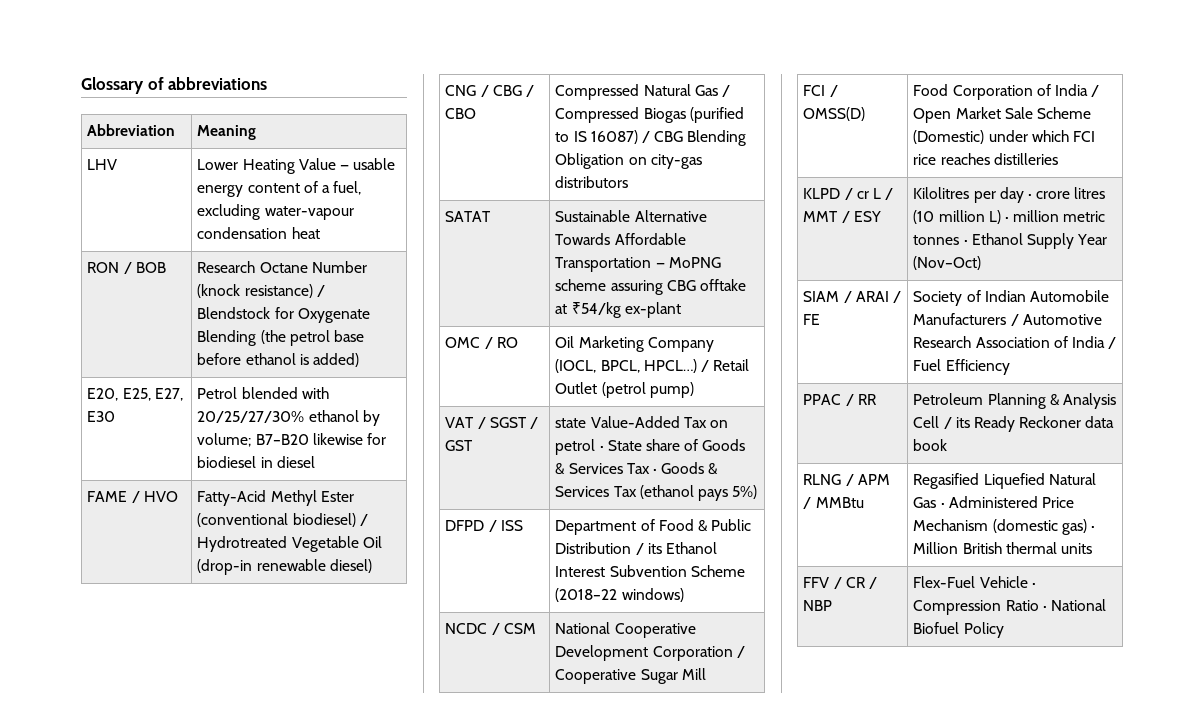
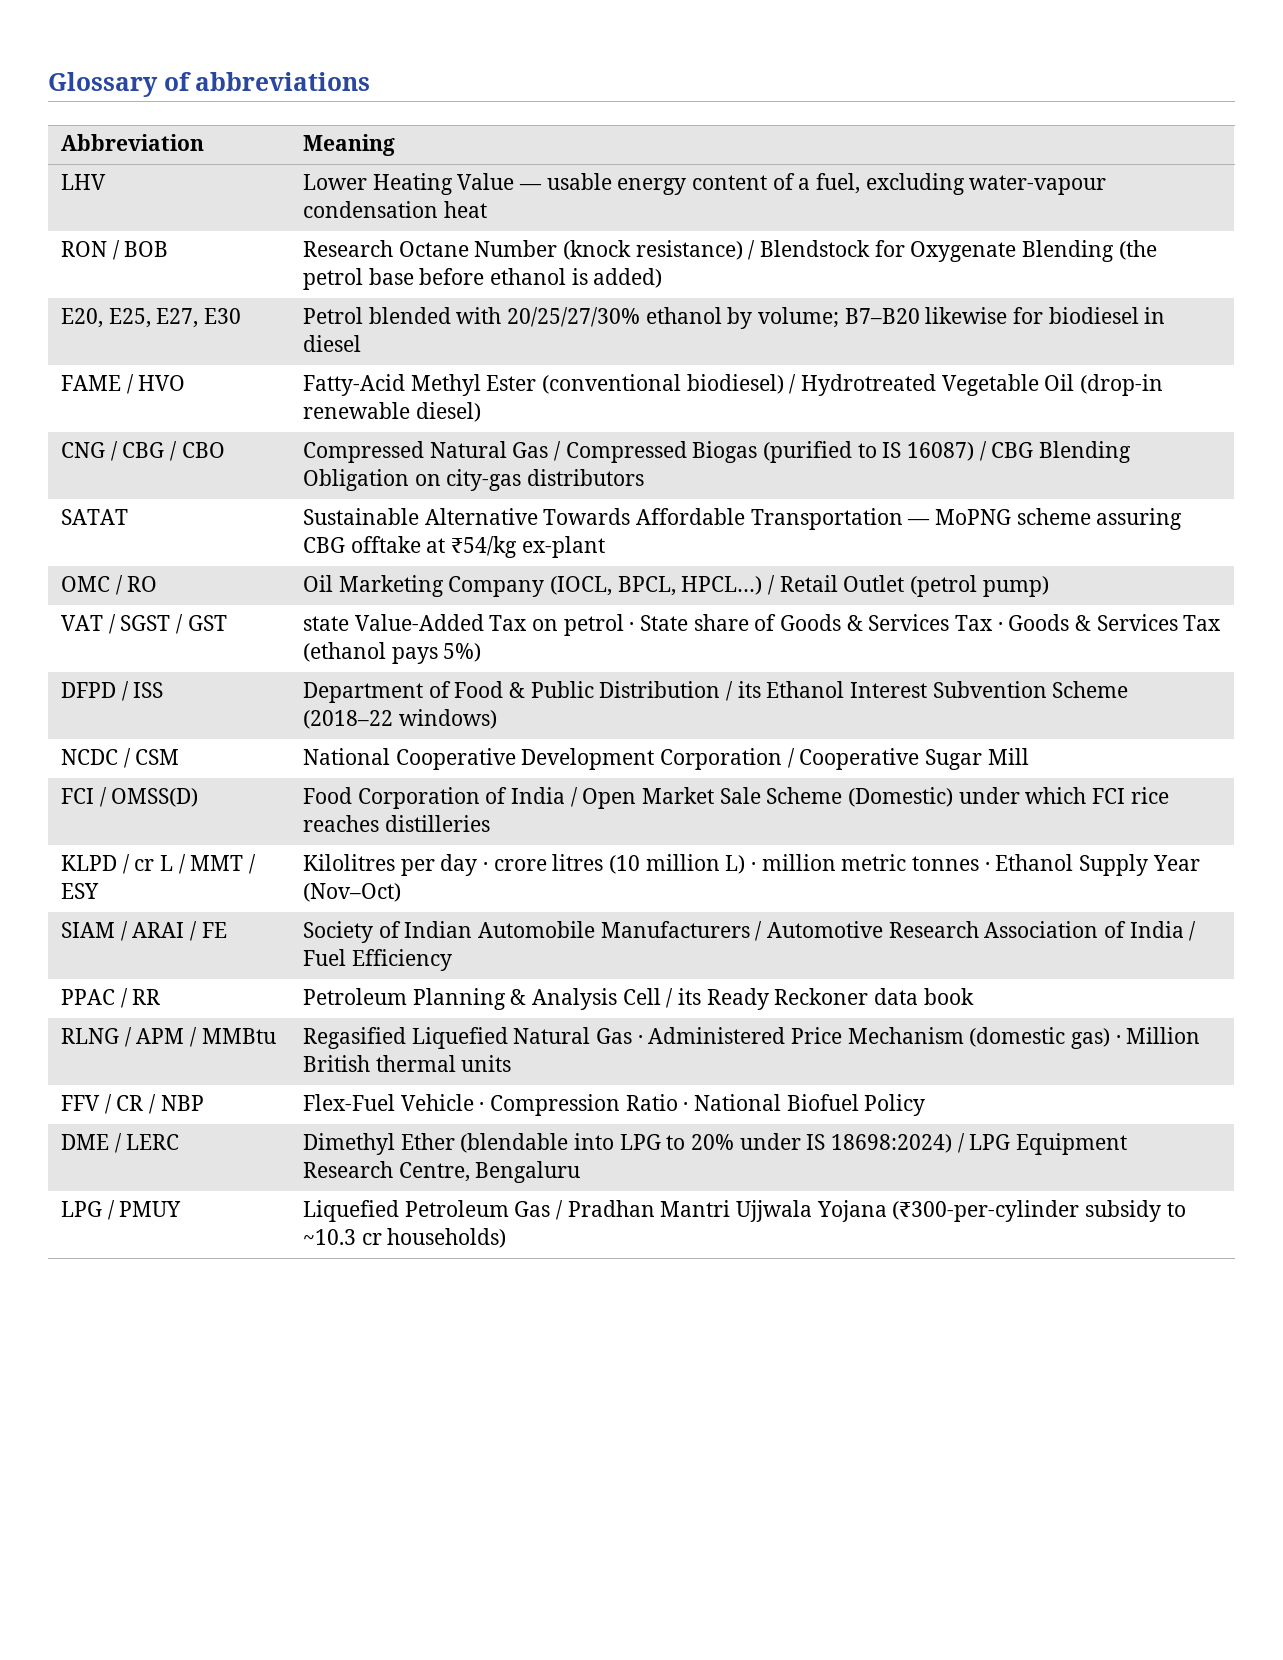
(1004, 630) none -> [61,1133,180,1153] [303,1133,1128,1155] [303,1161,581,1183] [61,1200,182,1220] [303,1200,1186,1222] [303,1228,507,1248] // DME / LERC | Dimethyl Ether (blendable into LPG to 20% under IS 18698:2024) / LPG Equipment Research Centre, Bengaluru // LPG / PMUY | Liquefied Petroleum Gas / Pradhan Mantri Ujjwala Yojana (₹300-per-cylinder subsidy to ~10.3 cr households)

